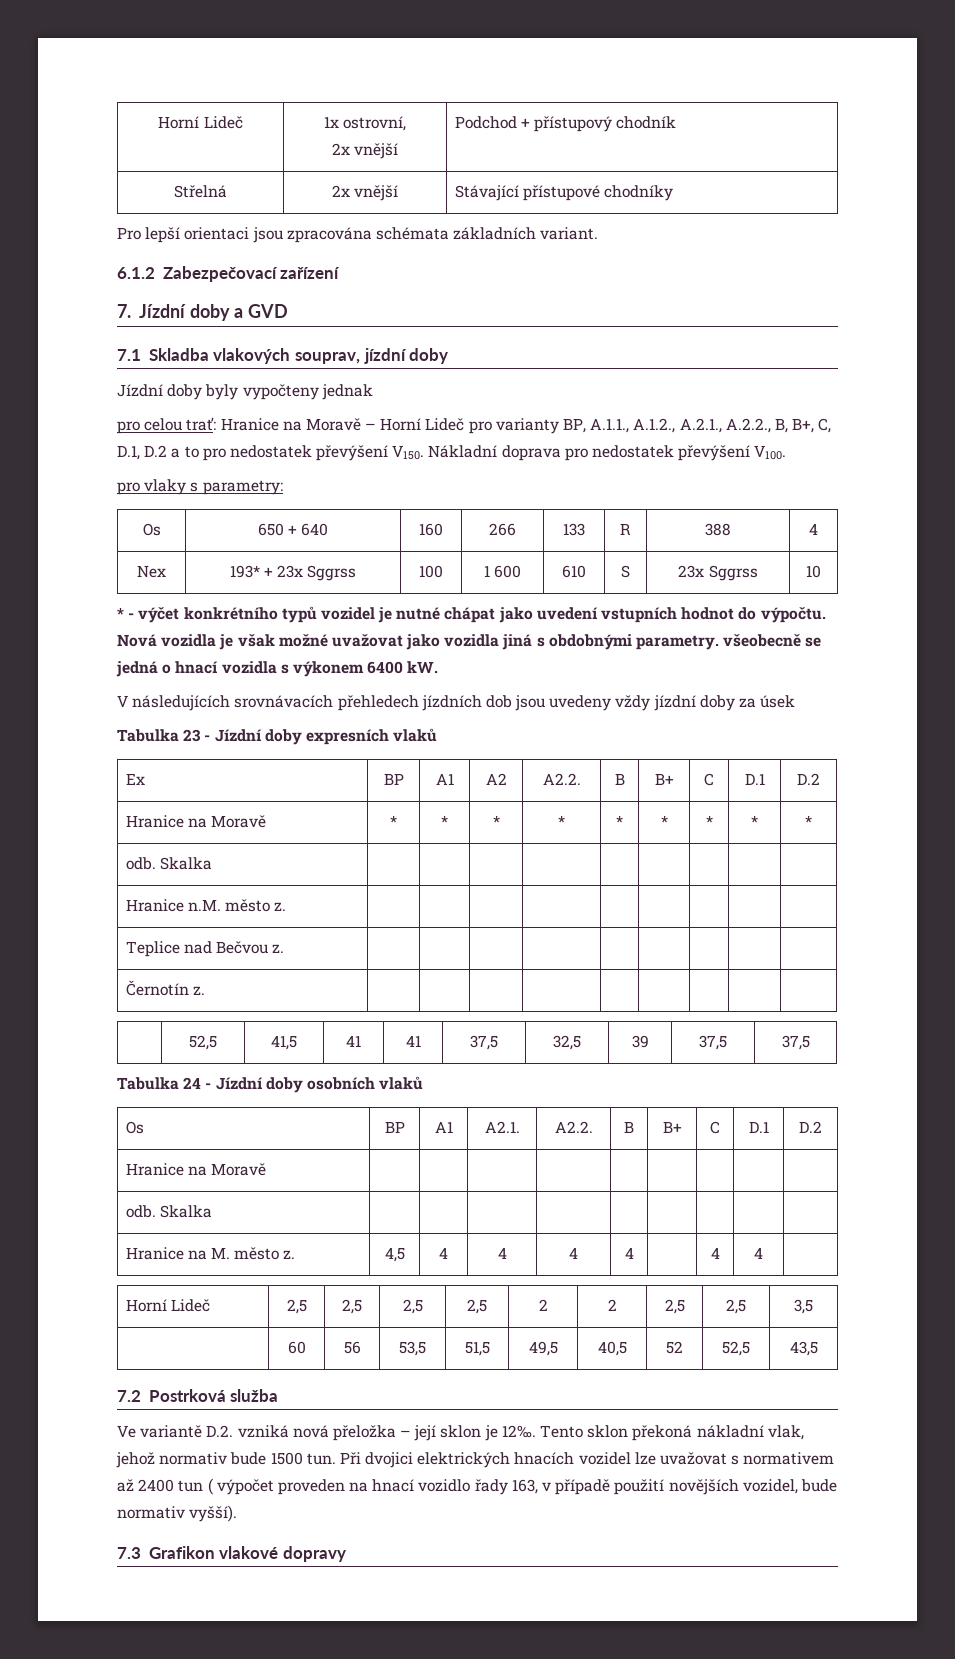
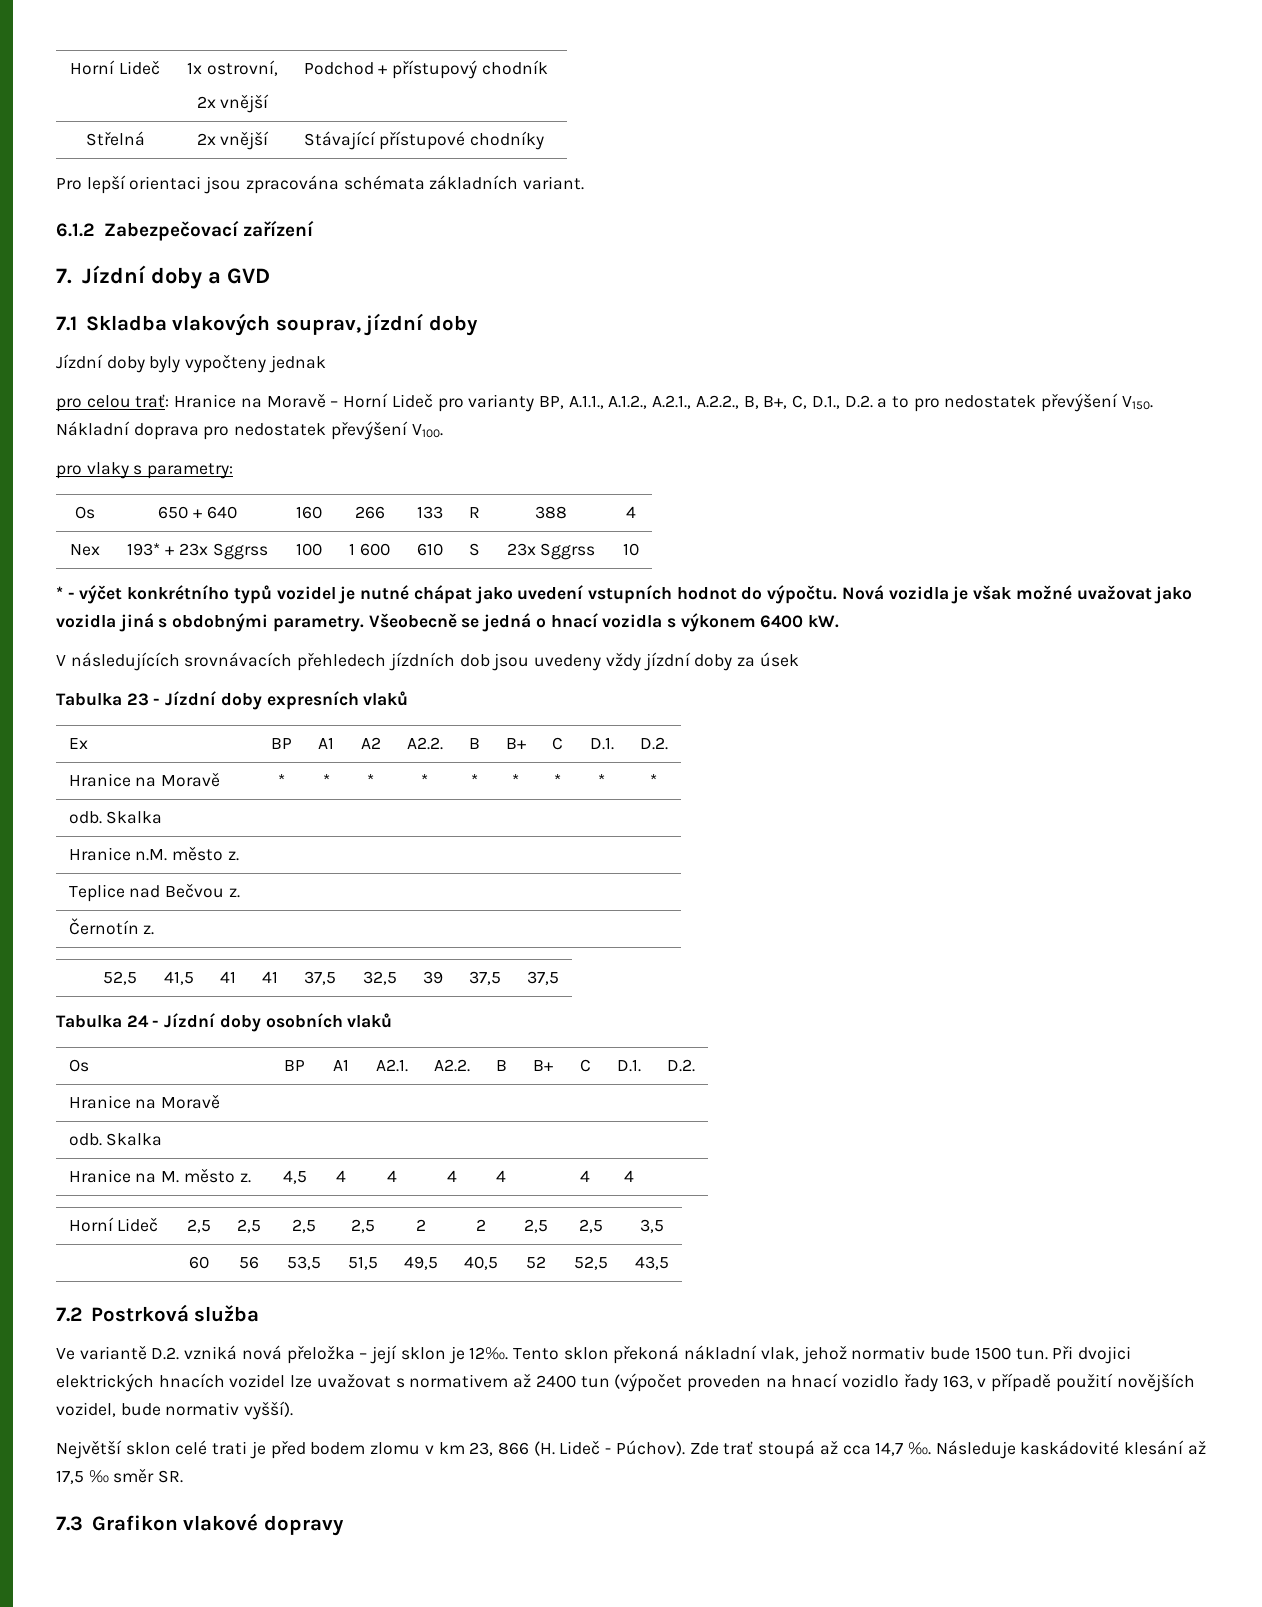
[117,445,168,460] D.1, D.2 -> [811,395,873,409] D.1., D.2.
[723,634,802,647] všeobecně -> [368,613,457,628] Všeobecně
[744,773,765,785] [797,773,820,785] D.1 | D.2 -> [589,737,614,750] [639,737,668,750] D.1. | D.2.
[748,1121,769,1133] [799,1121,822,1133] D.1 | D.2 -> [616,1059,641,1072] [666,1059,695,1072] D.1. | D.2.
[207,1478,274,1495] ( výpočet -> [614,1373,683,1392] (výpočet
(238, 1513) none -> [56,1440,1206,1459] [56,1468,184,1484] // Největší sklon celé trati je před bodem zlomu v km 23, 866 (H. Lideč - Púchov). Zde trať stoupá až cca 14,7 ‰. Následuje kaskádovité klesání až 17,5 ‰ směr SR.

